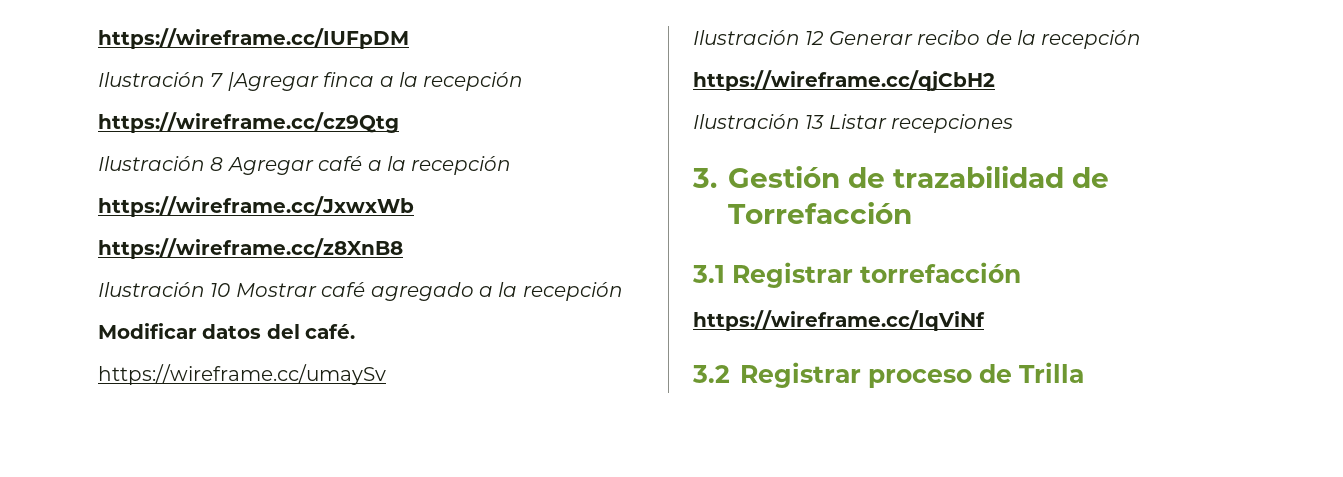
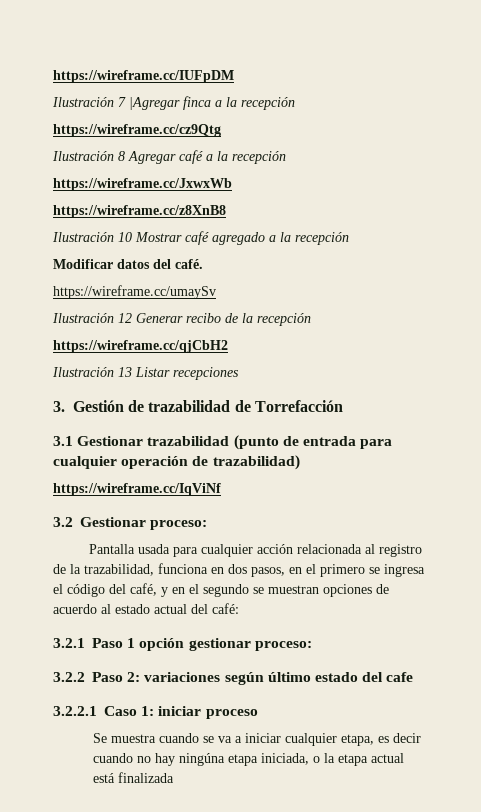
[732,262,1021,288] [693,310,985,331] [692,362,1084,388] Registrar torrefacción // https://wireframe.cc/IqViNf // 3.2 Registrar proceso de Trilla -> [77,435,393,450] [53,455,300,470] [53,483,221,496] [53,517,208,530] [89,544,423,557] [53,563,425,577] [53,583,389,597] [53,603,239,614] [53,638,312,651] [53,672,414,685] [53,706,258,719] [92,733,421,746] [92,753,404,766] [92,772,174,783] Gestionar trazabilidad (punto de entrada para cualquier operación de trazabilidad) // https://wireframe.cc/IqViNf // 3.2 Gestionar proceso: // Pantalla usada para cualquier acción relacionada al registro de la trazabilidad, funciona en dos pasos, en el primero se ingresa el código del café, y en el segundo se muestran opciones de acuerdo al estado actual del café: // 3.2.1 Paso 1 opción gestionar proceso: // 3.2.2 Paso 2: variaciones según último estado del cafe // 3.2.2.1 Caso 1: iniciar proceso // Se muestra cuando se va a iniciar cualquier etapa, es decir cuando no hay ningúna etapa iniciada, o la etapa actual está finalizada

